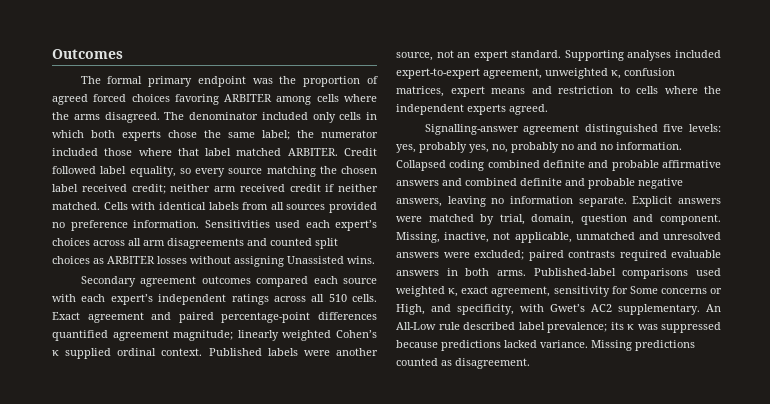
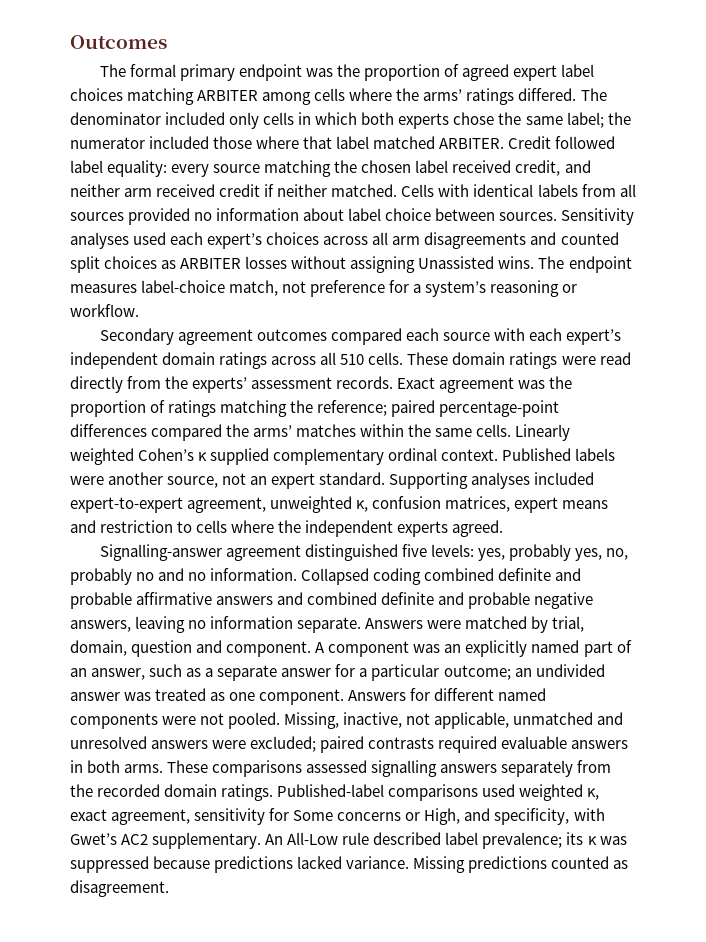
[93,94,219,105] forced choices favoring -> [513,64,595,81] [70,88,195,105] expert label choices matching
[73,112,160,123] arms disagreed. -> [423,88,577,105] arms’ ratings differed.
[129,166,191,177] equality, so -> [107,160,168,177] equality:
[131,184,166,194] credit; -> [515,160,591,176] credit, and
[70,220,270,231] preference information. Sensitivities -> [216,208,635,225] [70,232,129,249] information about label choice between sources. Sensitivity analyses
(375, 260) none -> [538,256,632,273] [70,280,578,297] [70,304,139,317] The endpoint measures label-choice match, not preference for a system’s reasoning or workflow.
(227, 299) none -> [162,352,216,365] domain
[52,312,377,323] [52,330,279,341] Exact agreement and paired percentage-point differences quantified agreement magnitude; linearly -> [407,352,631,369] [70,376,573,393] [70,400,560,417] [70,424,571,441] These domain ratings were read directly from the experts’ assessment records. Exact agreement was the proportion of ratings matching the reference; paired percentage-point differences compared the arms’ matches within the same cells. Linearly
(112, 353) none -> [273,448,385,465] complementary
[632,196,721,207] Explicit answers -> [365,618,424,629] Answers
(721, 219) none -> [315,640,632,657] [70,664,605,681] [70,688,547,705] [70,712,281,729] A component was an explicitly named part of an answer, such as a separate answer for a particular outcome; an undivided answer was treated as one component. Answers for different named components were not pooled.
(526, 273) none -> [167,760,612,777] [70,784,274,801] These comparisons assessed signalling answers separately from the recorded domain ratings.

